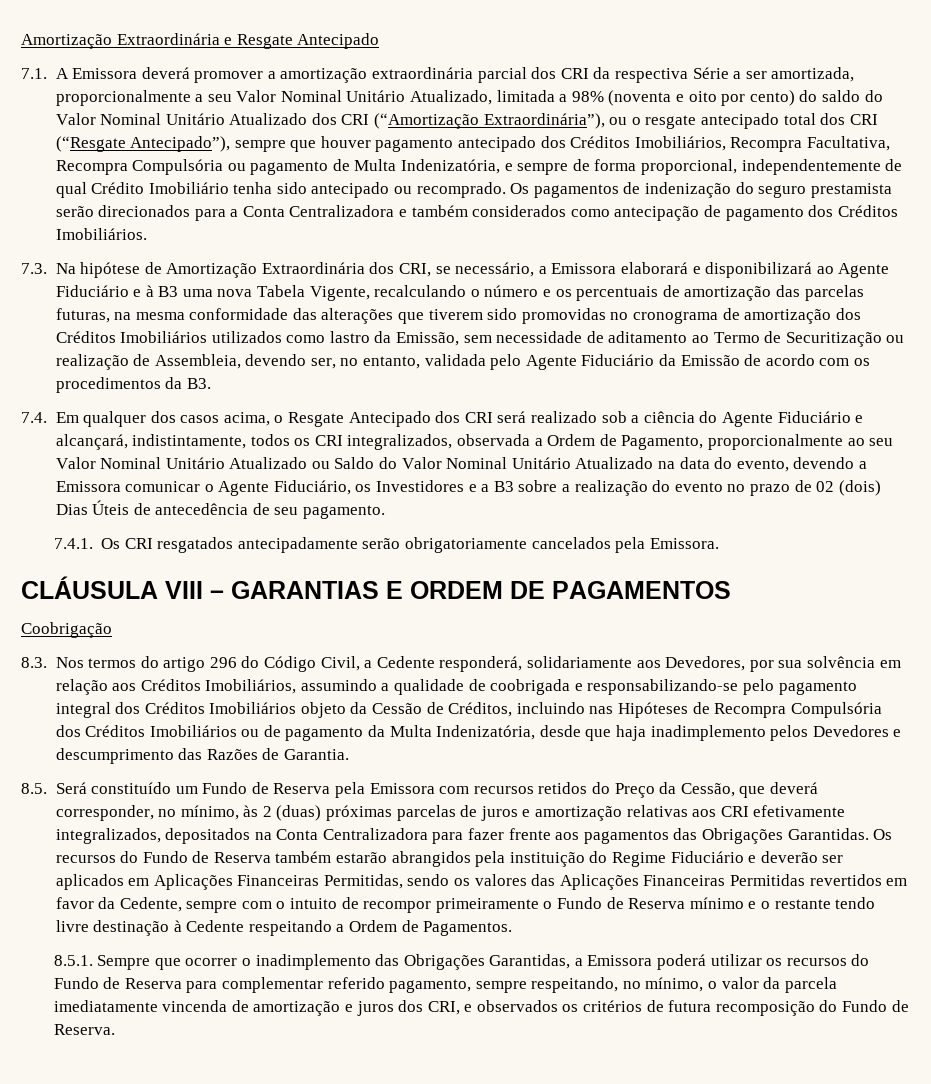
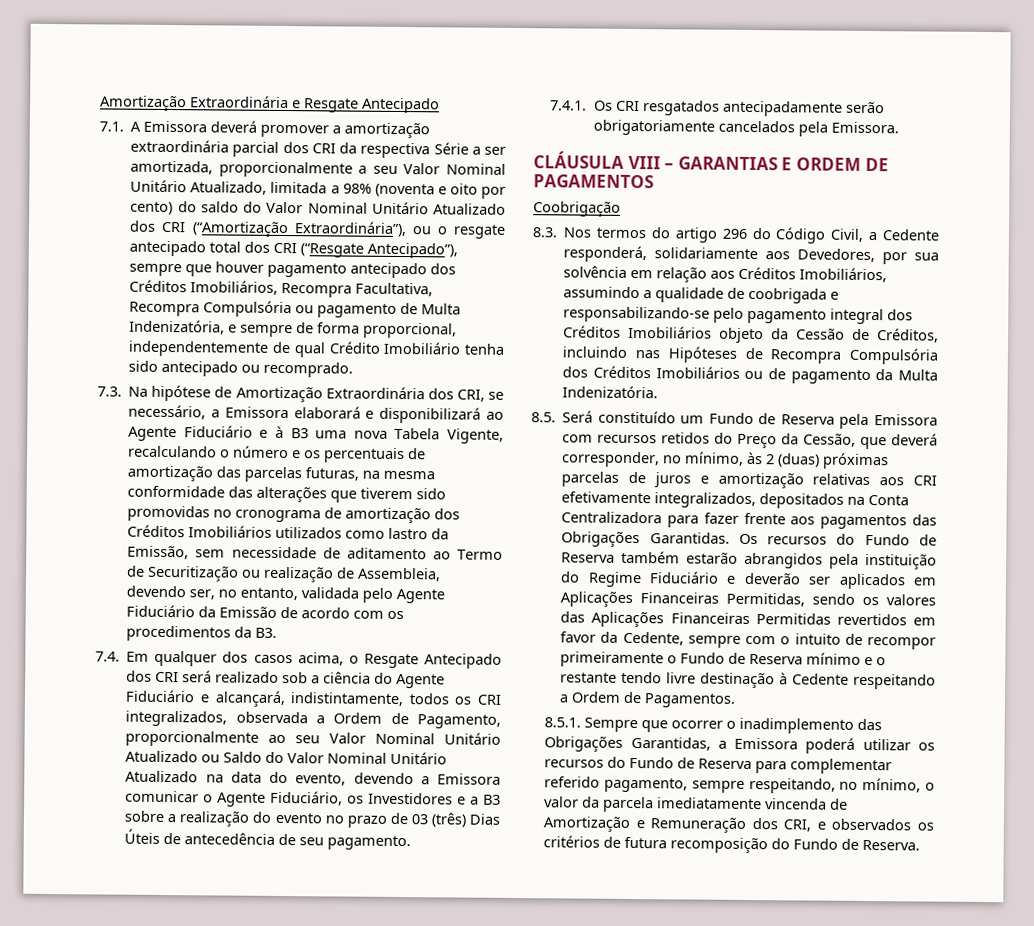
[510,182,892,198] [55,205,898,221] [55,228,147,240] Os pagamentos de indenização do seguro prestamista serão direcionados para a Conta Centralizadora e também considerados como antecipação de pagamento dos Créditos Imobiliários. -> (354, 369) none
[816,480,881,496] 02 (dois) -> [410,812,467,828] 03 (três)
[436,725,902,741] [55,748,349,764] Indenizatória, desde que haja inadimplemento pelos Devedores e descumprimento das Razões de Garantia. -> [562,385,659,399] Indenizatória.
[253,1001,394,1016] amortização e juros -> [543,816,747,833] Amortização e Remuneração

